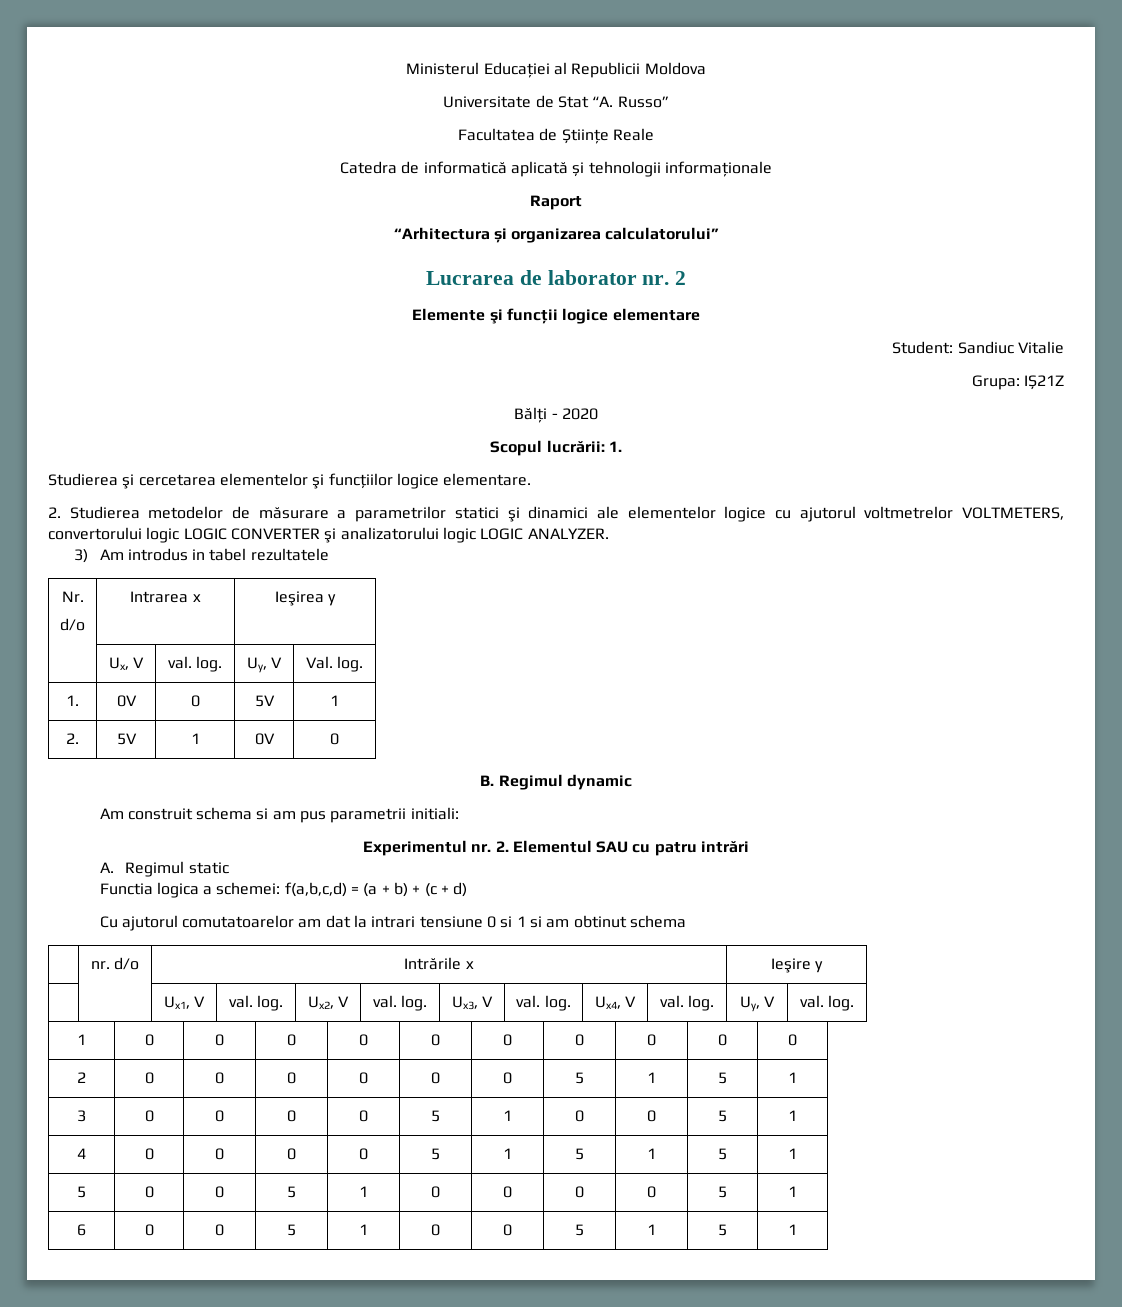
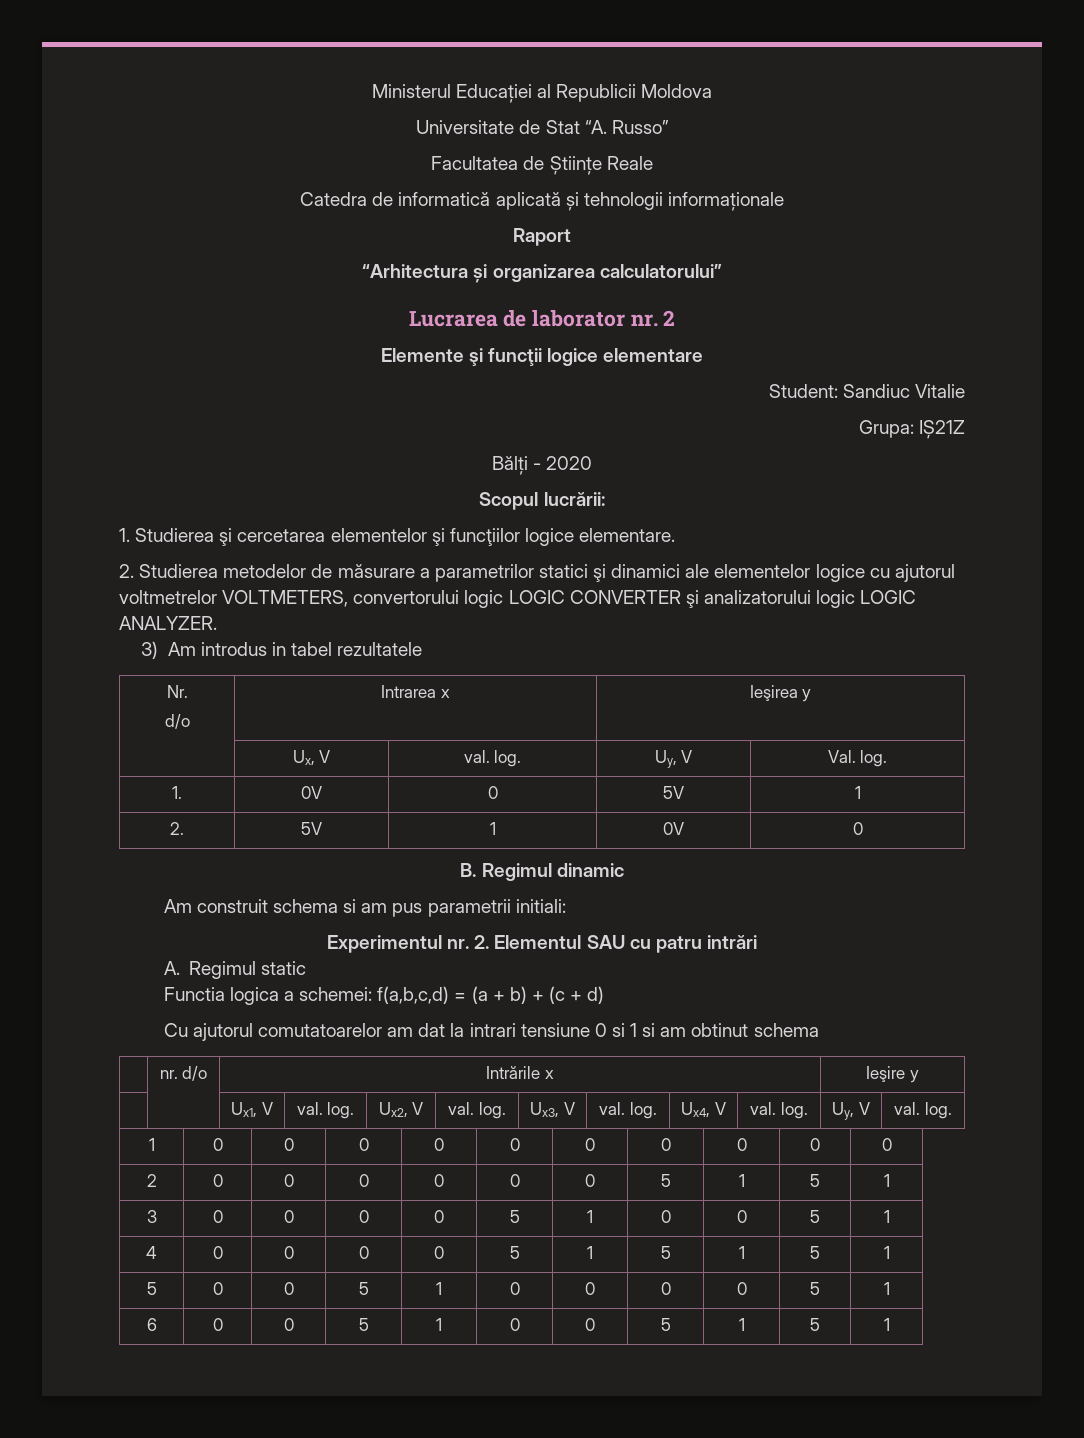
[608,441,622,452] 1. // -> [119,528,130,542] // 1.
[566,774,632,790] dynamic -> [556,863,624,877] dinamic

